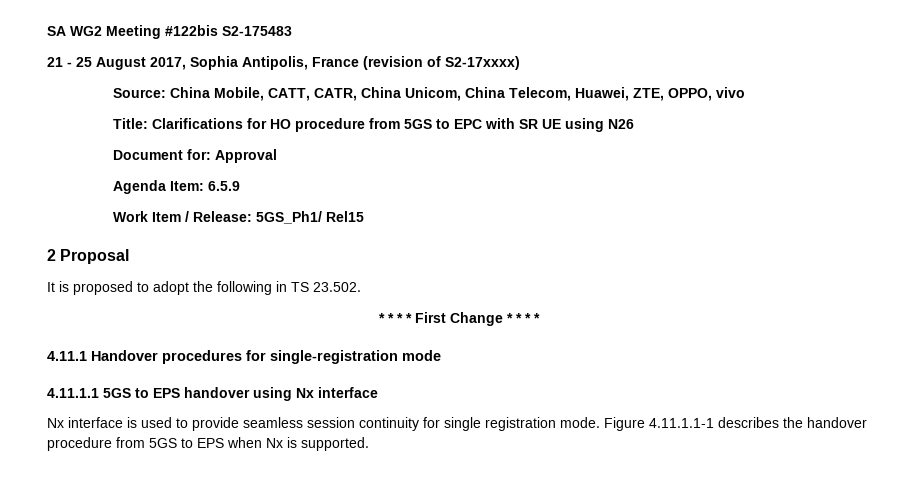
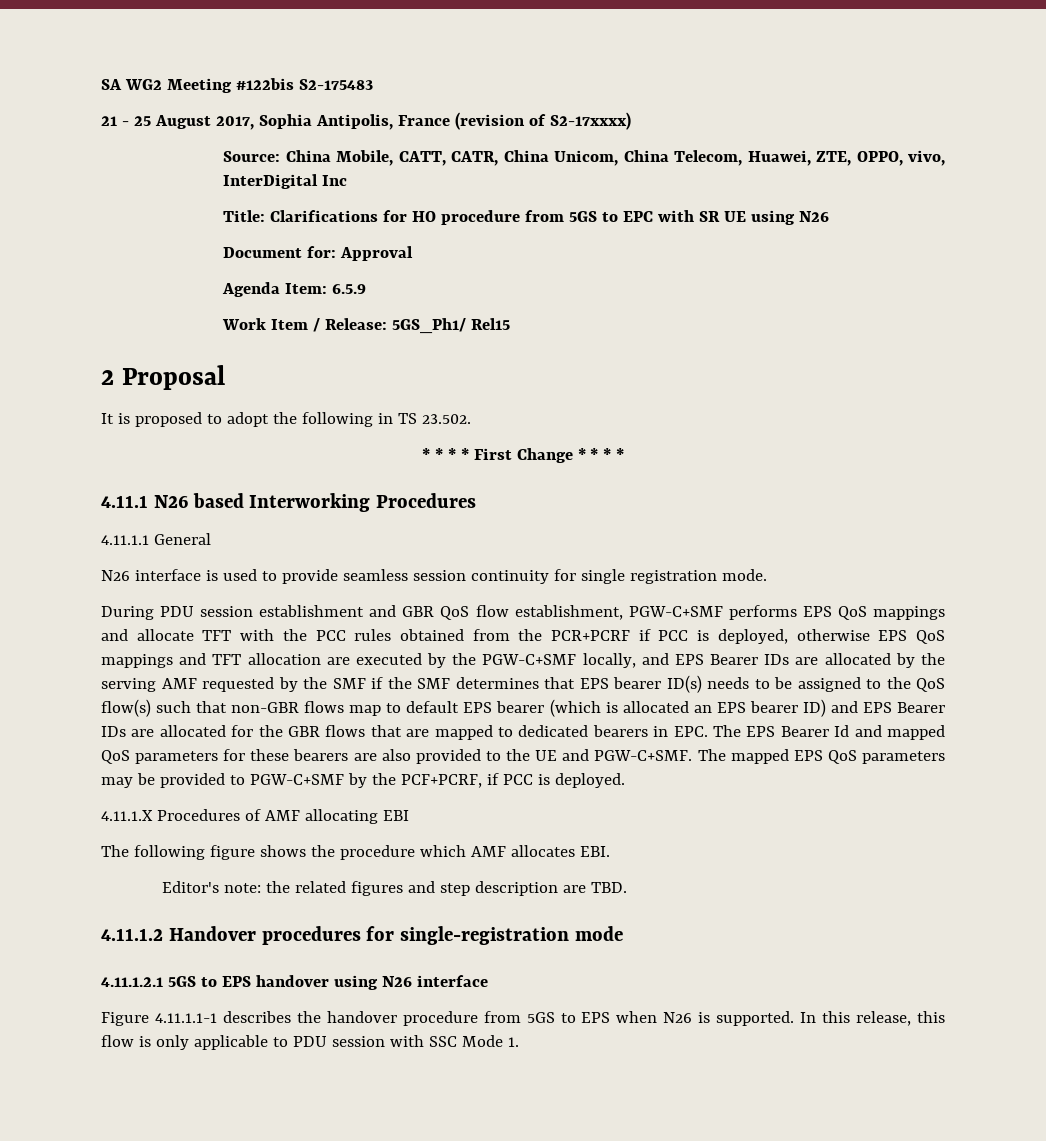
[716,87,746,98] vivo -> [908,150,945,166] [223,174,348,189] vivo, InterDigital Inc
[91,350,441,364] [47,387,378,401] [47,418,64,428] Handover procedures for single-registration mode // 4.11.1.1 5GS to EPS handover using Nx interface // Nx -> [153,493,477,512] [101,533,211,545] [101,570,130,581] N26 based Interworking Procedures // 4.11.1.1 General // N26
(600, 422) none -> [101,605,946,620] [101,629,946,644] [101,653,945,668] [101,675,945,693] [101,699,946,717] [101,725,945,740] [101,749,946,764] [101,773,625,788] [101,809,409,824] [101,845,610,860] [162,881,628,896] [101,926,624,945] [101,975,488,990] // During PDU session establishment and GBR QoS flow establishment, PGW-C+SMF performs EPS QoS mappings and allocate TFT with the PCC rules obtained from the PCR+PCRF if PCC is deployed, otherwise EPS QoS mappings and TFT allocation are executed by the PGW-C+SMF locally, and EPS Bearer IDs are allocated by the serving AMF requested by the SMF if the SMF determines that EPS bearer ID(s) needs to be assigned to the QoS flow(s) such that non-GBR flows map to default EPS bearer (which is allocated an EPS bearer ID) and EPS Bearer IDs are allocated for the GBR flows that are mapped to dedicated bearers in EPC. The EPS Bearer Id and mapped QoS parameters for these bearers are also provided to the UE and PGW-C+SMF. The mapped EPS QoS parameters may be provided to PGW-C+SMF by the PCF+PCRF, if PCC is deployed. // 4.11.1.X Procedures of AMF allocating EBI // The following figure shows the procedure which AMF allocates EBI. // Editor's note: the related figures and step description are TBD. // 4.11.1.2 Handover procedures for single-registration mode // 4.11.1.2.1 5GS to EPS handover using N26 interface //
[266,438,283,448] Nx -> [663,1012,693,1023] N26
(369, 444) none -> [800,1011,946,1026] [101,1035,519,1050] In this release, this flow is only applicable to PDU session with SSC Mode 1.

